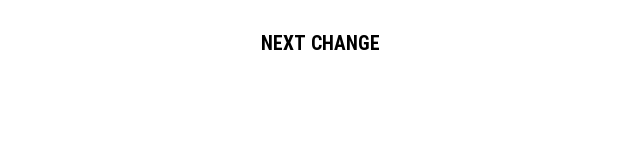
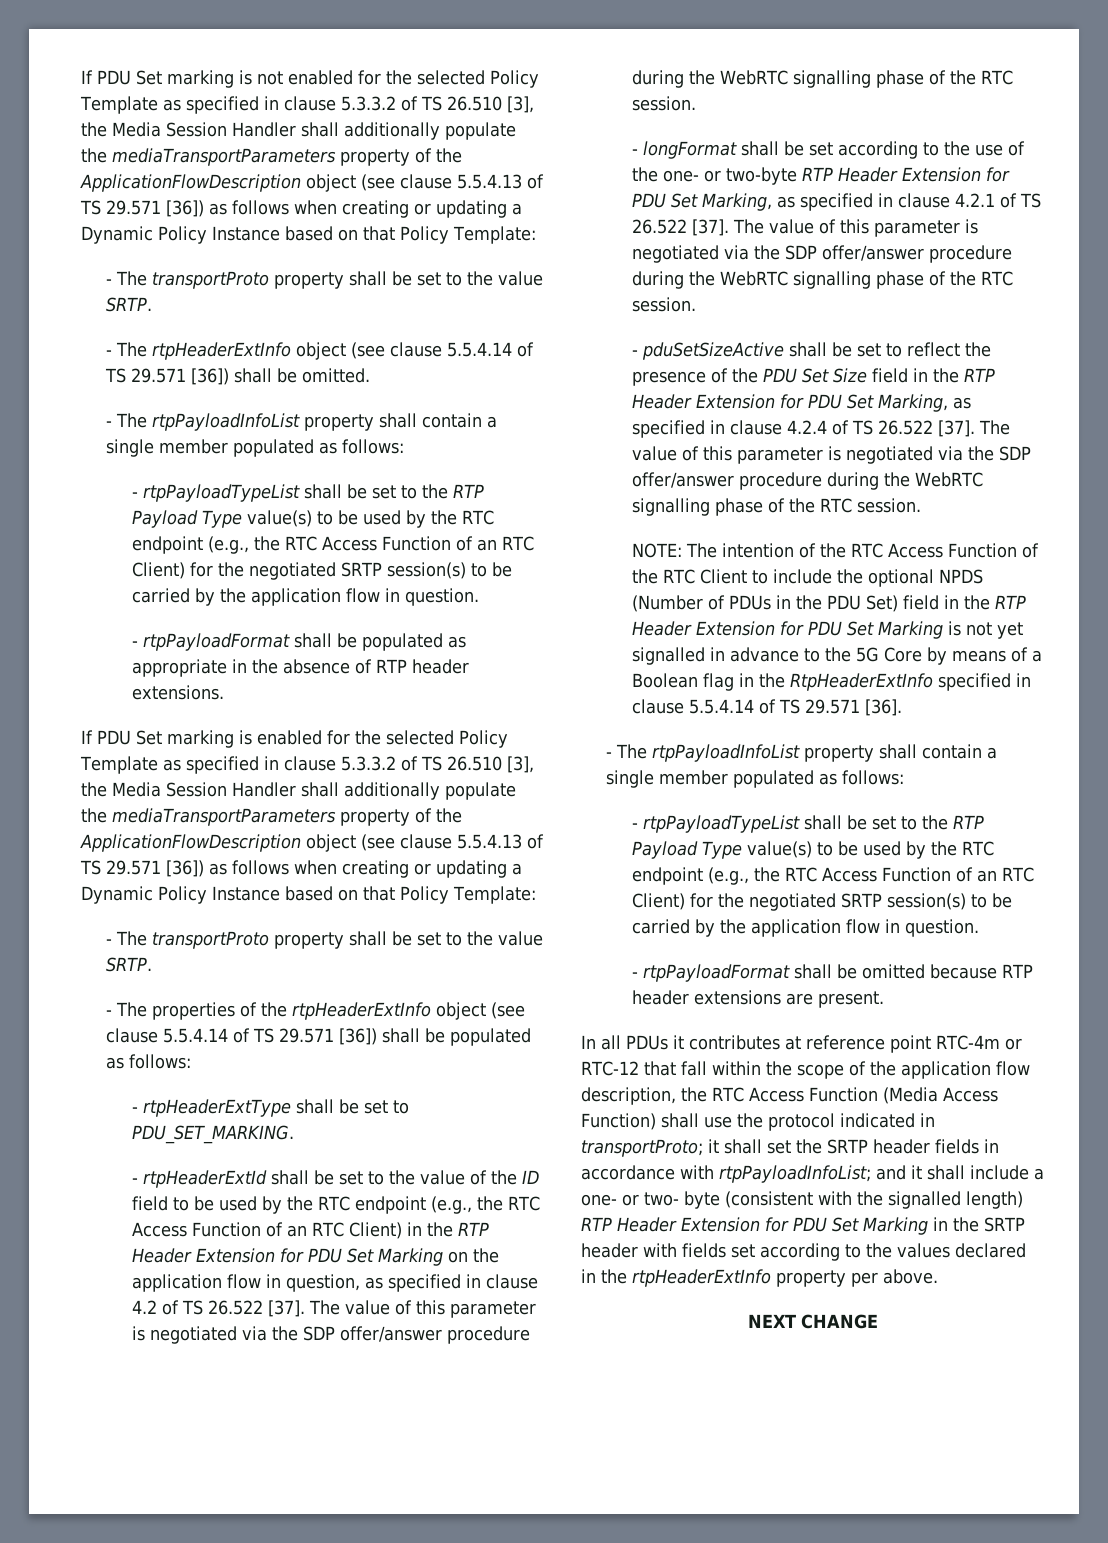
(260, 42) none -> [81,70,539,88] [80,96,534,114] [81,122,516,140] [81,148,462,166] [80,174,544,192] [80,200,522,218] [81,226,536,244] [106,271,544,289] [106,297,153,312] [106,342,535,360] [105,368,371,385] [106,413,498,431] [106,439,405,457] [131,484,484,502] [131,510,494,528] [131,536,534,554] [131,562,512,580] [131,588,479,606] [131,633,466,651] [131,659,469,677] [131,685,224,700] [81,730,508,748] [80,756,534,774] [81,782,516,800] [81,808,462,826] [80,834,544,852] [80,860,522,878] [81,886,536,904] [106,931,544,949] [106,957,153,972] [106,1002,526,1020] [106,1028,532,1046] [106,1054,192,1069] [131,1099,409,1117] [131,1125,294,1144] [131,1170,539,1188] [131,1196,540,1214] [131,1222,489,1239] [131,1248,499,1266] [131,1274,538,1292] [131,1300,536,1318] [131,1326,530,1344] [631,70,1013,88] [631,96,696,111] [631,141,1025,159] [631,167,1010,185] [631,193,1041,211] [631,219,978,237] [631,245,1012,263] [631,271,1013,289] [631,297,696,312] [631,342,991,360] [631,368,995,386] [631,394,971,412] [631,420,1010,438] [631,446,1031,464] [631,472,983,490] [631,498,921,516] [631,543,1039,558] [631,569,983,587] [631,595,1026,612] [631,621,1023,639] [631,647,1042,665] [631,673,1031,691] [631,699,902,716] [606,744,998,762] [606,770,905,788] [631,815,984,833] [631,841,994,859] [631,867,1034,885] [631,893,1012,911] [631,919,979,937] [631,964,1033,982] [631,990,884,1008] [581,1035,1022,1053] [581,1061,1030,1079] [581,1087,998,1105] [581,1113,935,1131] [581,1139,999,1157] [581,1165,1044,1183] [581,1191,1023,1209] [581,1217,1025,1235] [581,1243,1026,1261] [581,1269,938,1287] If PDU Set marking is not enabled for the selected Policy Template as specified in clause 5.3.3.2 of TS 26.510 [3], the Media Session Handler shall additionally populate the mediaTransportParameters property of the ApplicationFlowDescription object (see clause 5.5.4.13 of TS 29.571 [36]) as follows when creating or updating a Dynamic Policy Instance based on that Policy Template: // - The transportProto property shall be set to the value SRTP. // - The rtpHeaderExtInfo object (see clause 5.5.4.14 of TS 29.571 [36]) shall be omitted. // - The rtpPayloadInfoList property shall contain a single member populated as follows: // - rtpPayloadTypeList shall be set to the RTP Payload Type value(s) to be used by the RTC endpoint (e.g., the RTC Access Function of an RTC Client) for the negotiated SRTP session(s) to be carried by the application flow in question. // - rtpPayloadFormat shall be populated as appropriate in the absence of RTP header extensions. // If PDU Set marking is enabled for the selected Policy Template as specified in clause 5.3.3.2 of TS 26.510 [3], the Media Session Handler shall additionally populate the mediaTransportParameters property of the ApplicationFlowDescription object (see clause 5.5.4.13 of TS 29.571 [36]) as follows when creating or updating a Dynamic Policy Instance based on that Policy Template: // - The transportProto property shall be set to the value SRTP. // - The properties of the rtpHeaderExtInfo object (see clause 5.5.4.14 of TS 29.571 [36]) shall be populated as follows: // - rtpHeaderExtType shall be set to PDU_SET_MARKING. // - rtpHeaderExtId shall be set to the value of the ID field to be used by the RTC endpoint (e.g., the RTC Access Function of an RTC Client) in the RTP Header Extension for PDU Set Marking on the application flow in question, as specified in clause 4.2 of TS 26.522 [37]. The value of this parameter is negotiated via the SDP offer/answer procedure during the WebRTC signalling phase of the RTC session. // - longFormat shall be set according to the use of the one- or two-byte RTP Header Extension for PDU Set Marking, as specified in clause 4.2.1 of TS 26.522 [37]. The value of this parameter is negotiated via the SDP offer/answer procedure during the WebRTC signalling phase of the RTC session. // - pduSetSizeActive shall be set to reflect the presence of the PDU Set Size field in the RTP Header Extension for PDU Set Marking, as specified in clause 4.2.4 of TS 26.522 [37]. The value of this parameter is negotiated via the SDP offer/answer procedure during the WebRTC signalling phase of the RTC session. // NOTE: The intention of the RTC Access Function of the RTC Client to include the optional NPDS (Number of PDUs in the PDU Set) field in the RTP Header Extension for PDU Set Marking is not yet signalled in advance to the 5G Core by means of a Boolean flag in the RtpHeaderExtInfo specified in clause 5.5.4.14 of TS 29.571 [36]. // - The rtpPayloadInfoList property shall contain a single member populated as follows: // - rtpPayloadTypeList shall be set to the RTP Payload Type value(s) to be used by the RTC endpoint (e.g., the RTC Access Function of an RTC Client) for the negotiated SRTP session(s) to be carried by the application flow in question. // - rtpPayloadFormat shall be omitted because RTP header extensions are present. // In all PDUs it contributes at reference point RTC-4m or RTC-12 that fall within the scope of the application flow description, the RTC Access Function (Media Access Function) shall use the protocol indicated in transportProto; it shall set the SRTP header fields in accordance with rtpPayloadInfoList; and it shall include a one- or two- byte (consistent with the signalled length) RTP Header Extension for PDU Set Marking in the SRTP header with fields set according to the values declared in the rtpHeaderExtInfo property per above. //

